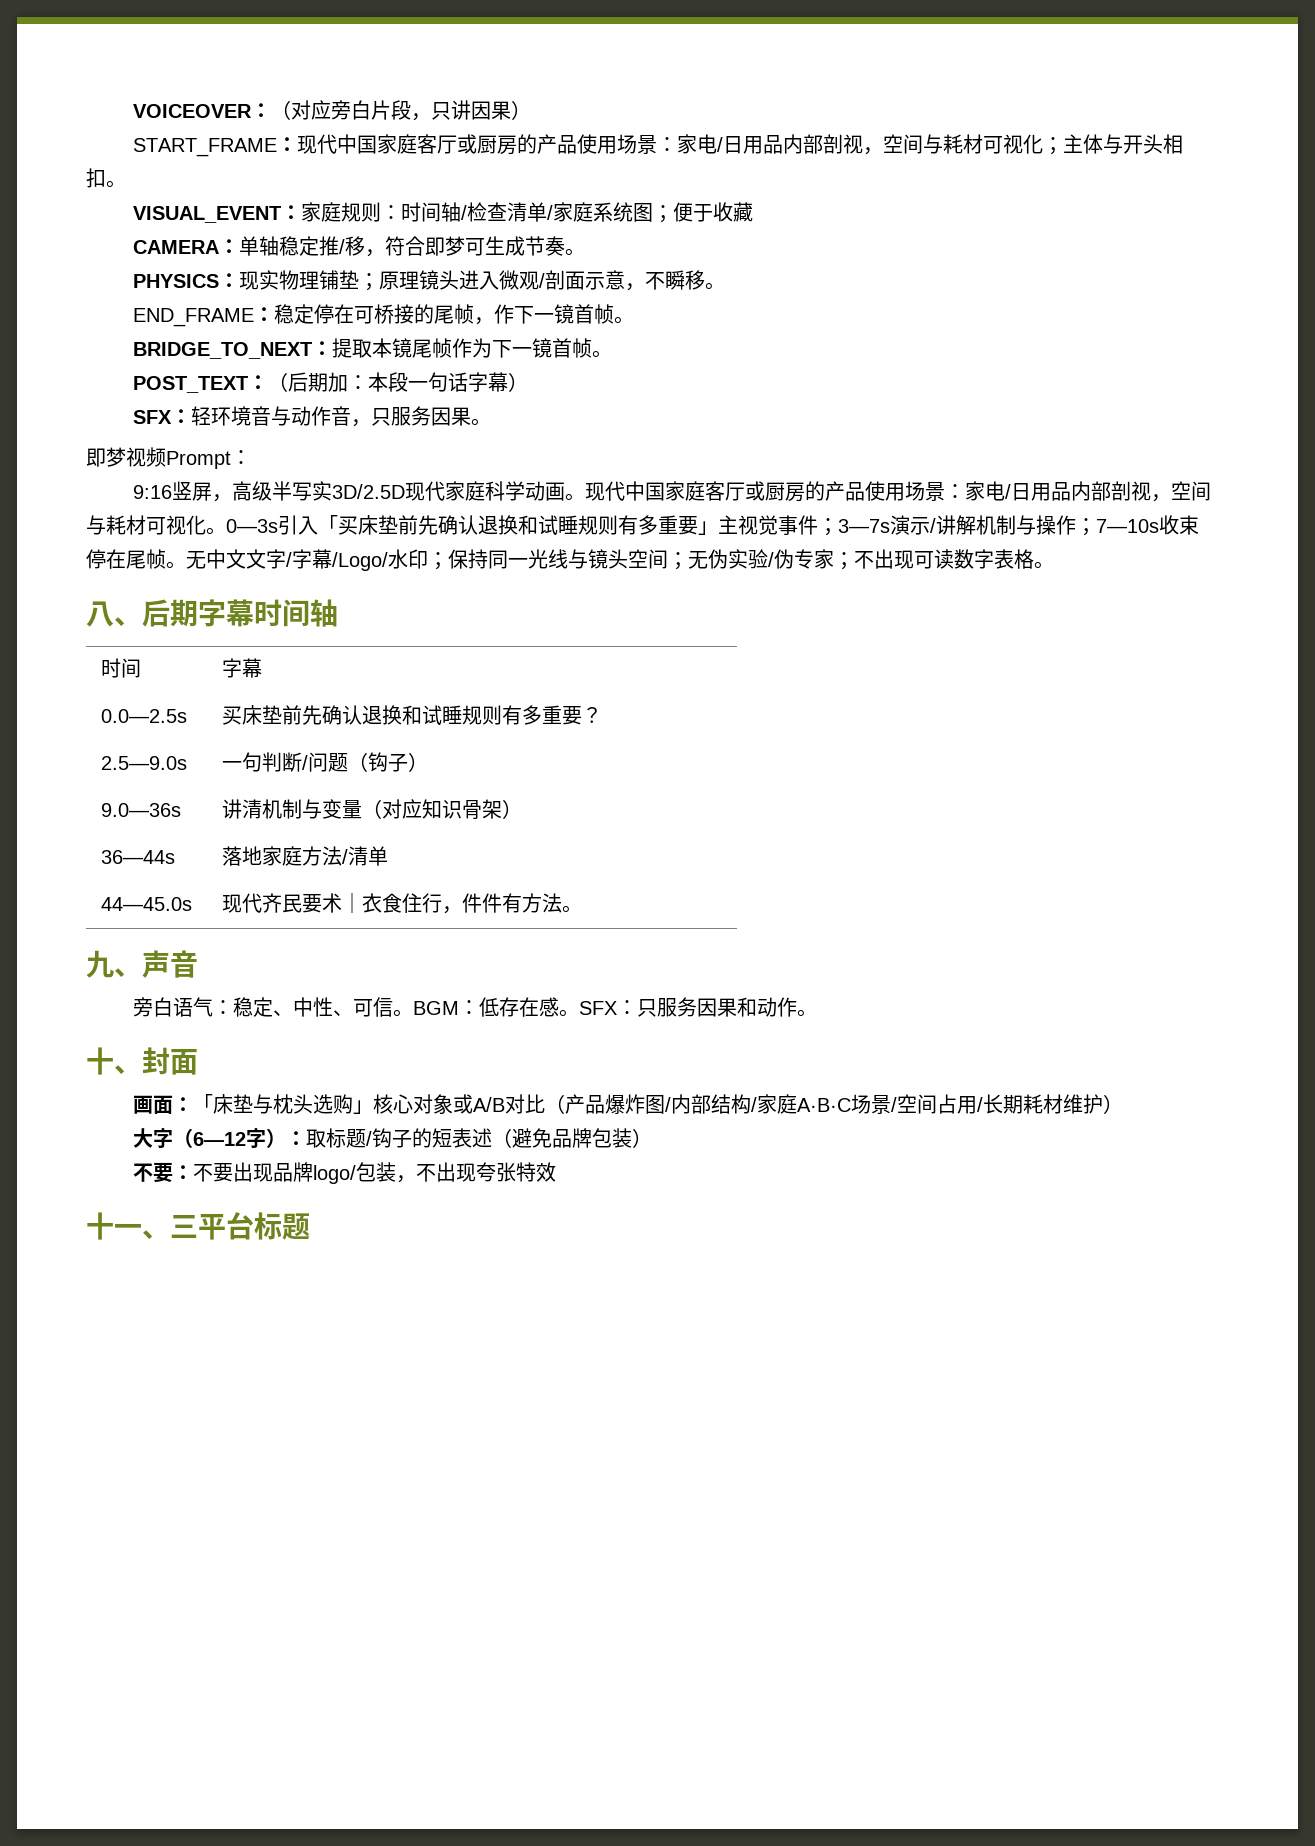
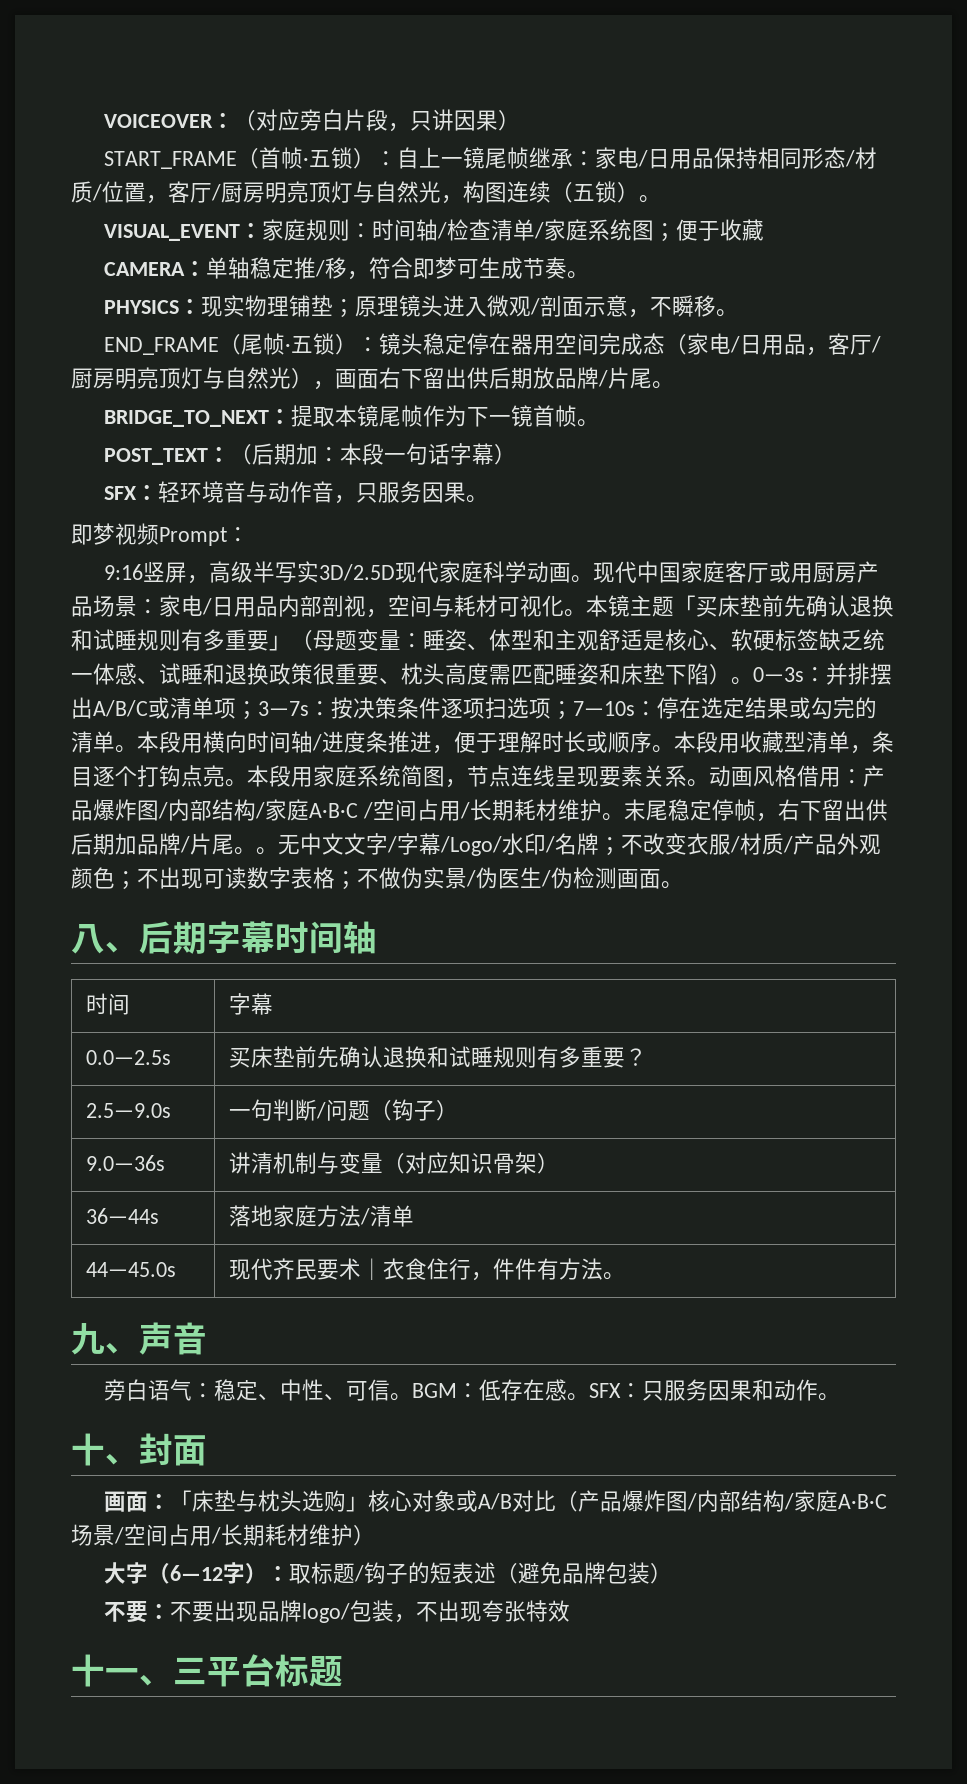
[277,134,1184,155] [86,168,106,188] ：现代中国家庭客厅或厨房的产品使用场景：家电/日用品内部剖视，空间与耗材可视化；主体与开头相扣 -> [237,147,878,169] [71,181,639,204] （首帧·五锁）：自上一镜尾帧继承：家电/日用品保持相同形态/材质/位置，客厅/厨房明亮顶灯与自然光，构图连续（五锁）
[254,304,615,325] ：稳定停在可桥接的尾帧，作下一镜首帧 -> [219,333,882,356] [71,367,652,390] （尾帧·五锁）：镜头稳定停在器用空间完成态（家电/日用品，客厅/厨房明亮顶灯与自然光），画面右下留出供后期放品牌/片尾
[765,481,906,502] 厨房的产品使用 -> [791,561,880,583] [71,596,93,617] 用厨房产品
[226,515,318,535] 0—3s引入 -> [586,595,674,617] 本镜主题
[718,515,1199,536] [86,549,166,569] 主视觉事件；3—7s演示/讲解机制与操作；7—10s收束停在尾帧 -> [291,629,885,651] [71,663,892,685] [71,697,877,720] [71,731,894,754] [71,765,885,788] [71,799,888,822] [71,833,256,855] （母题变量：睡姿、体型和主观舒适是核心、软硬标签缺乏统一体感、试睡和退换政策很重要、枕头高度需匹配睡姿和床垫下陷）。0—3s：并排摆出A/B/C或清单项；3—7s：按决策条件逐项扫选项；7—10s：停在选定结果或勾完的清单。本段用横向时间轴/进度条推进，便于理解时长或顺序。本段用收藏型清单，条目逐个打钩点亮。本段用家庭系统简图，节点连线呈现要素关系。动画风格借用：产品爆炸图/内部结构/家庭A·B·C /空间占用/长期耗材维护。末尾稳定停帧，右下留出供后期加品牌/片尾。
[428,549,834,570] ；保持同一光线与镜头空间；无伪实验/伪专家 -> [545,833,881,856] [71,867,115,889] /名牌；不改变衣服/材质/产品外观颜色
(1034, 559) none -> [335,867,661,890] ；不做伪实景/伪医生/伪检测画面

